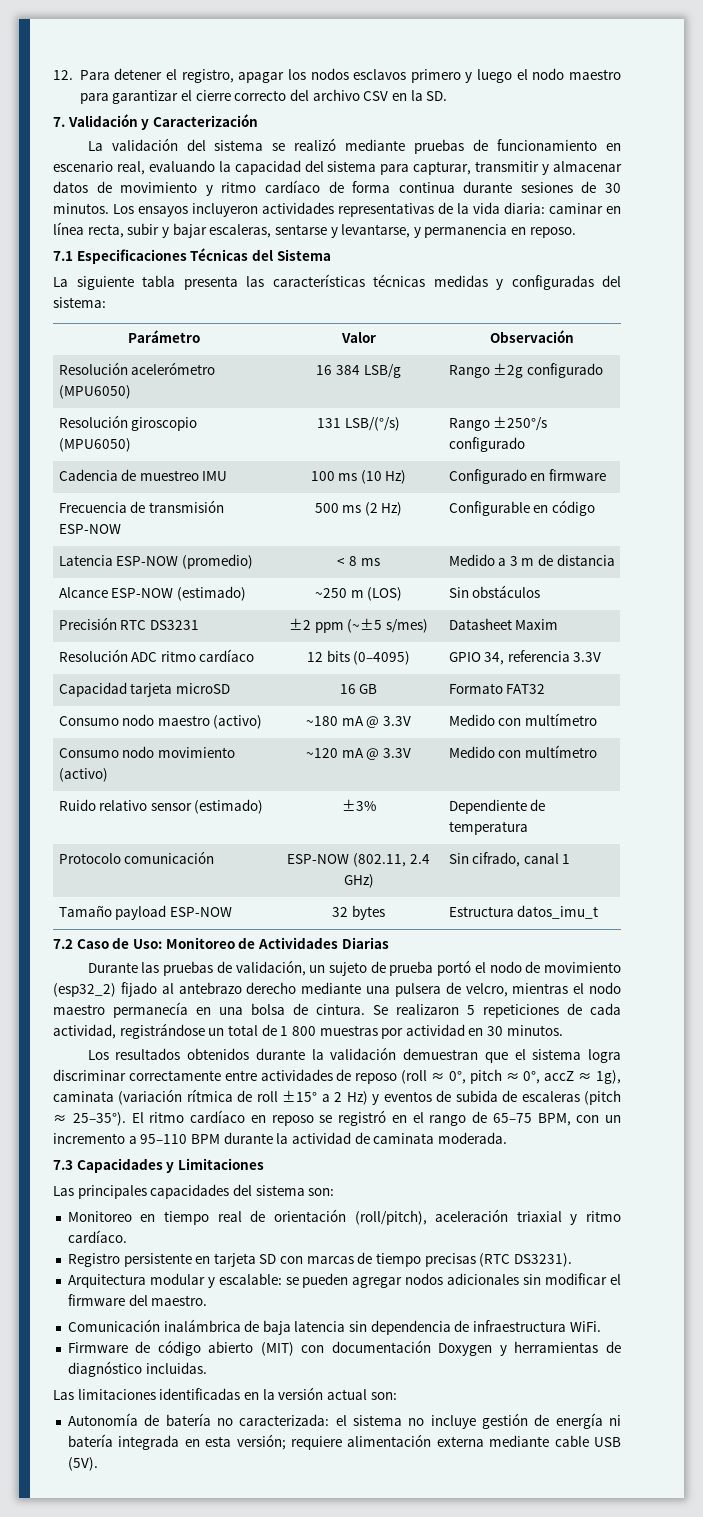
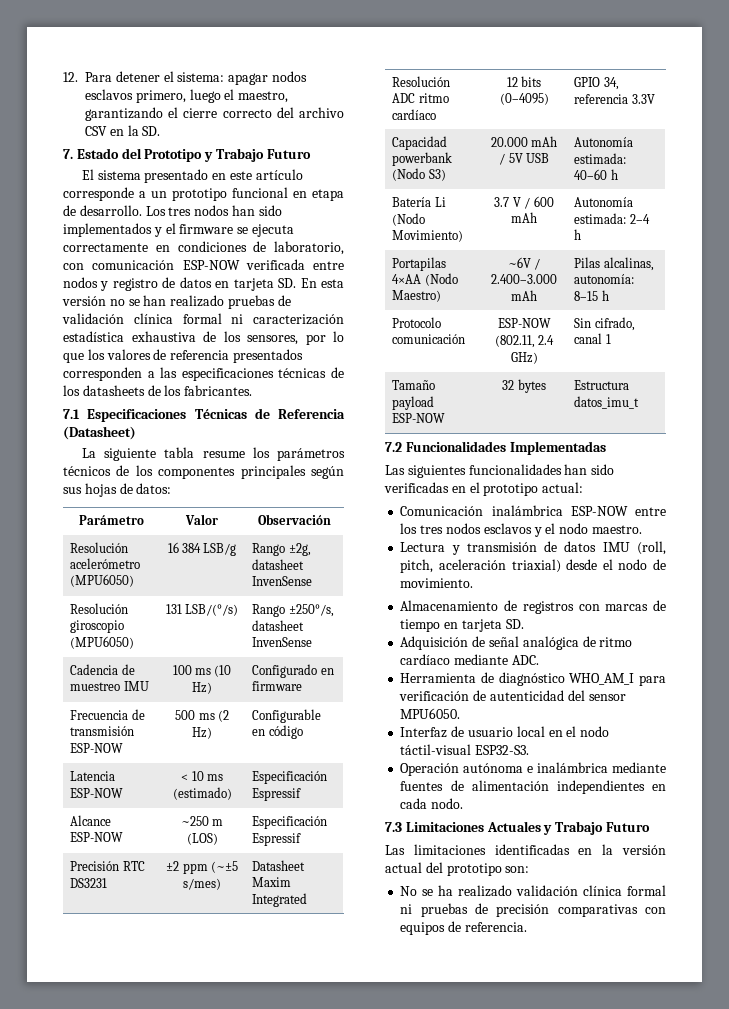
[181,68,621,83] [79,90,179,104] registro, apagar los nodos esclavos primero y luego el nodo maestro para garantizar -> [177,71,307,85] [85,89,289,103] [85,107,163,121] sistema: apagar nodos esclavos primero, luego el maestro, garantizando
[67,114,258,130] [87,138,622,154] [53,160,623,175] [53,180,621,196] [53,202,621,217] [53,222,576,238] Validación y Caracterización // La validación del sistema se realizó mediante pruebas de funcionamiento en escenario real, evaluando la capacidad del sistema para capturar, transmitir y almacenar datos de movimiento y ritmo cardíaco de forma continua durante sesiones de 30 minutos. Los ensayos incluyeron actividades representativas de la vida diaria: caminar en línea recta, subir y bajar escaleras, sentarse y levantarse, y permanencia en reposo. -> [76,148,311,162] [81,169,303,183] [63,187,344,201] [63,205,282,216] [63,223,294,237] [63,241,344,255] [63,259,344,270] [63,277,345,291] [62,295,291,309] [62,313,344,325] [63,331,344,345] [63,349,303,363] [63,367,344,381] [63,385,253,396] Estado del Prototipo y Trabajo Futuro // El sistema presentado en este artículo corresponde a un prototipo funcional en etapa de desarrollo. Los tres nodos han sido implementados y el firmware se ejecuta correctamente en condiciones de laboratorio, con comunicación ESP-NOW verificada entre nodos y registro de datos en tarjeta SD. En esta versión no se han realizado pruebas de validación clínica formal ni caracterización estadística exhaustiva de los sensores, por lo que los valores de referencia presentados corresponden a las especificaciones técnicas de los datasheets de los fabricantes.
[251,249,331,261] del Sistema -> [254,408,345,419] [63,426,136,440] de Referencia (Datasheet)
[183,274,621,290] [53,297,106,308] presenta las características técnicas medidas y configuradas del sistema: -> [202,447,345,461] [63,465,344,479] [63,483,172,497] resume los parámetros técnicos de los componentes principales según sus hojas de datos:
[493,363,603,378] ±2g configurado -> [288,543,311,556] [252,559,305,570] [252,576,313,586] ±2g, datasheet InvenSense
[493,416,548,431] [448,437,525,452] ±250°/s configurado -> [288,604,334,617] [252,620,305,631] [252,637,313,647] ±250°/s, datasheet InvenSense
[181,554,253,569] (promedio) -> (124, 793) none
[349,556,380,566] [448,554,615,566] 8 ms | Medido a 3 m de distancia -> [191,771,223,781] [172,787,232,800] [252,771,328,784] [252,788,302,801] 10 ms (estimado) | Especificación Espressif
[176,586,246,601] (estimado) -> (124, 837) none
[448,585,541,598] Sin obstáculos -> [252,816,328,829] [252,833,302,846] Especificación Espressif
(559, 624) none -> [252,893,308,907] Integrated
[130,683,230,697] [339,684,378,694] [448,683,546,694] [58,714,263,729] [306,716,411,728] [448,713,597,726] [58,746,235,758] [58,768,108,782] [306,748,411,760] [448,745,597,758] [58,799,264,814] [341,799,376,811] [448,799,546,814] [448,821,528,835] tarjeta microSD | 16 GB | Formato FAT32 // Consumo nodo maestro (activo) | ~180 mA @ 3.3V | Medido con multímetro // Consumo nodo movimiento (activo) | ~120 mA @ 3.3V | Medido con multímetro // Ruido relativo sensor (estimado) | ±3% | Dependiente de temperatura -> [392,152,453,166] [392,168,446,181] [490,136,558,147] [499,153,549,165] [574,137,634,147] [574,153,627,164] [574,169,618,180] [392,197,446,207] [392,213,426,226] [392,230,464,242] [494,196,554,209] [511,212,537,223] [574,197,634,207] [574,213,650,224] [574,229,582,240] [392,257,447,271] [392,273,458,286] [392,290,442,302] [507,257,541,270] [491,274,557,284] [511,290,537,301] [574,257,654,271] [574,274,635,284] [574,290,609,301] powerbank (Nodo S3) | 20.000 mAh / 5V USB | Autonomía estimada: 40–60 h // Batería Li (Nodo Movimiento) | 3.7 V / 600 mAh | Autonomía estimada: 2–4 h // Portapilas 4×AA (Nodo Maestro) | ~6V / 2.400–3.000 mAh | Pilas alcalinas, autonomía: 8–15 h
[76,937,389,949] [87,960,622,976] [53,982,621,997] [53,1002,621,1018] [53,1023,563,1039] [87,1047,622,1063] [53,1069,621,1084] [53,1089,622,1105] [53,1110,621,1126] [53,1132,507,1144] [53,1158,264,1173] [53,1184,335,1199] [67,1209,621,1225] [67,1230,127,1243] [67,1252,572,1267] [67,1273,621,1288] [67,1294,208,1306] [67,1319,601,1335] [67,1340,621,1356] [67,1361,207,1377] Caso de Uso: Monitoreo de Actividades Diarias // Durante las pruebas de validación, un sujeto de prueba portó el nodo de movimiento (esp32_2) fijado al antebrazo derecho mediante una pulsera de velcro, mientras el nodo maestro permanecía en una bolsa de cintura. Se realizaron 5 repeticiones de cada actividad, registrándose un total de 1 800 muestras por actividad en 30 minutos. // Los resultados obtenidos durante la validación demuestran que el sistema logra discriminar correctamente entre actividades de reposo (roll ≈ 0°, pitch ≈ 0°, accZ ≈ 1g), caminata (variación rítmica de roll ±15° a 2 Hz) y eventos de subida de escaleras (pitch ≈ 25–35°). El ritmo cardíaco en reposo se registró en el rango de 65–75 BPM, con un incremento a 95–110 BPM durante la actividad de caminata moderada. // 7.3 Capacidades y Limitaciones // Las principales capacidades del sistema son: // Monitoreo en tiempo real de orientación (roll/pitch), aceleración triaxial y ritmo cardíaco. // Registro persistente en tarjeta SD con marcas de tiempo precisas (RTC DS3231). // Arquitectura modular y escalable: se pueden agregar nodos adicionales sin modificar el firmware del maestro. // Comunicación inalámbrica de baja latencia sin dependencia de infraestructura WiFi. // Firmware de código abierto (MIT) con documentación Doxygen y herramientas de diagnóstico incluidas. -> [405,441,606,455] [385,464,615,478] [384,482,584,496] [400,505,666,516] [400,523,642,537] [400,541,666,555] [400,559,666,573] [400,578,474,588] [400,600,666,614] [400,619,524,632] [400,636,633,650] [400,654,539,665] [400,672,666,686] [399,690,626,701] [400,708,461,719] [400,726,610,738] [400,744,530,755] [400,762,666,776] [400,780,666,794] [400,798,464,809] [385,821,650,835] Funcionalidades Implementadas // Las siguientes funcionalidades han sido verificadas en el prototipo actual: // Comunicación inalámbrica ESP-NOW entre los tres nodos esclavos y el nodo maestro. // Lectura y transmisión de datos IMU (roll, pitch, aceleración triaxial) desde el nodo de movimiento. // Almacenamiento de registros con marcas de tiempo en tarjeta SD. // Adquisición de señal analógica de ritmo cardíaco mediante ADC. // Herramienta de diagnóstico WHO_AM_I para verificación de autenticidad del sensor MPU6050. // Interfaz de usuario local en el nodo táctil-visual ESP32-S3. // Operación autónoma e inalámbrica mediante fuentes de alimentación independientes en cada nodo. // 7.3 Limitaciones Actuales y Trabajo Futuro
[370,1392,397,1400] [67,1413,621,1429] [67,1434,621,1450] [67,1457,98,1471] son: // Autonomía de batería no caracterizada: el sistema no incluye gestión de energía ni batería integrada en esta versión; requiere alimentación externa mediante cable USB (5V). -> [425,862,530,876] [400,885,666,897] [400,903,666,917] [400,921,527,935] del prototipo son: // No se ha realizado validación clínica formal ni pruebas de precisión comparativas con equipos de referencia.

